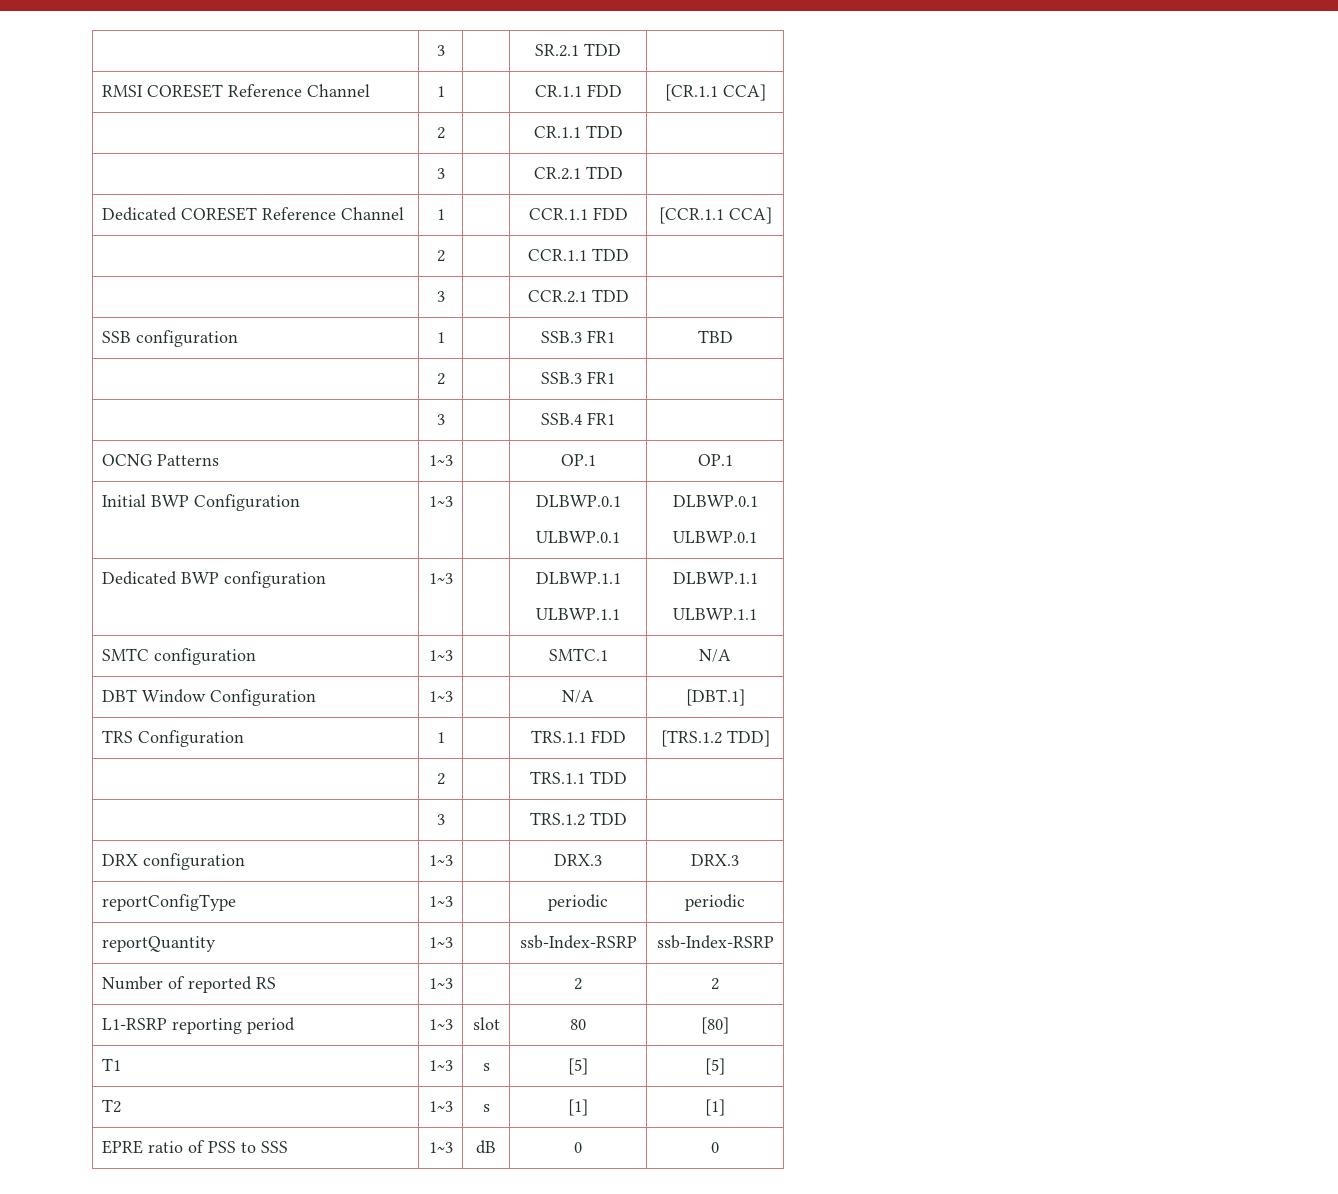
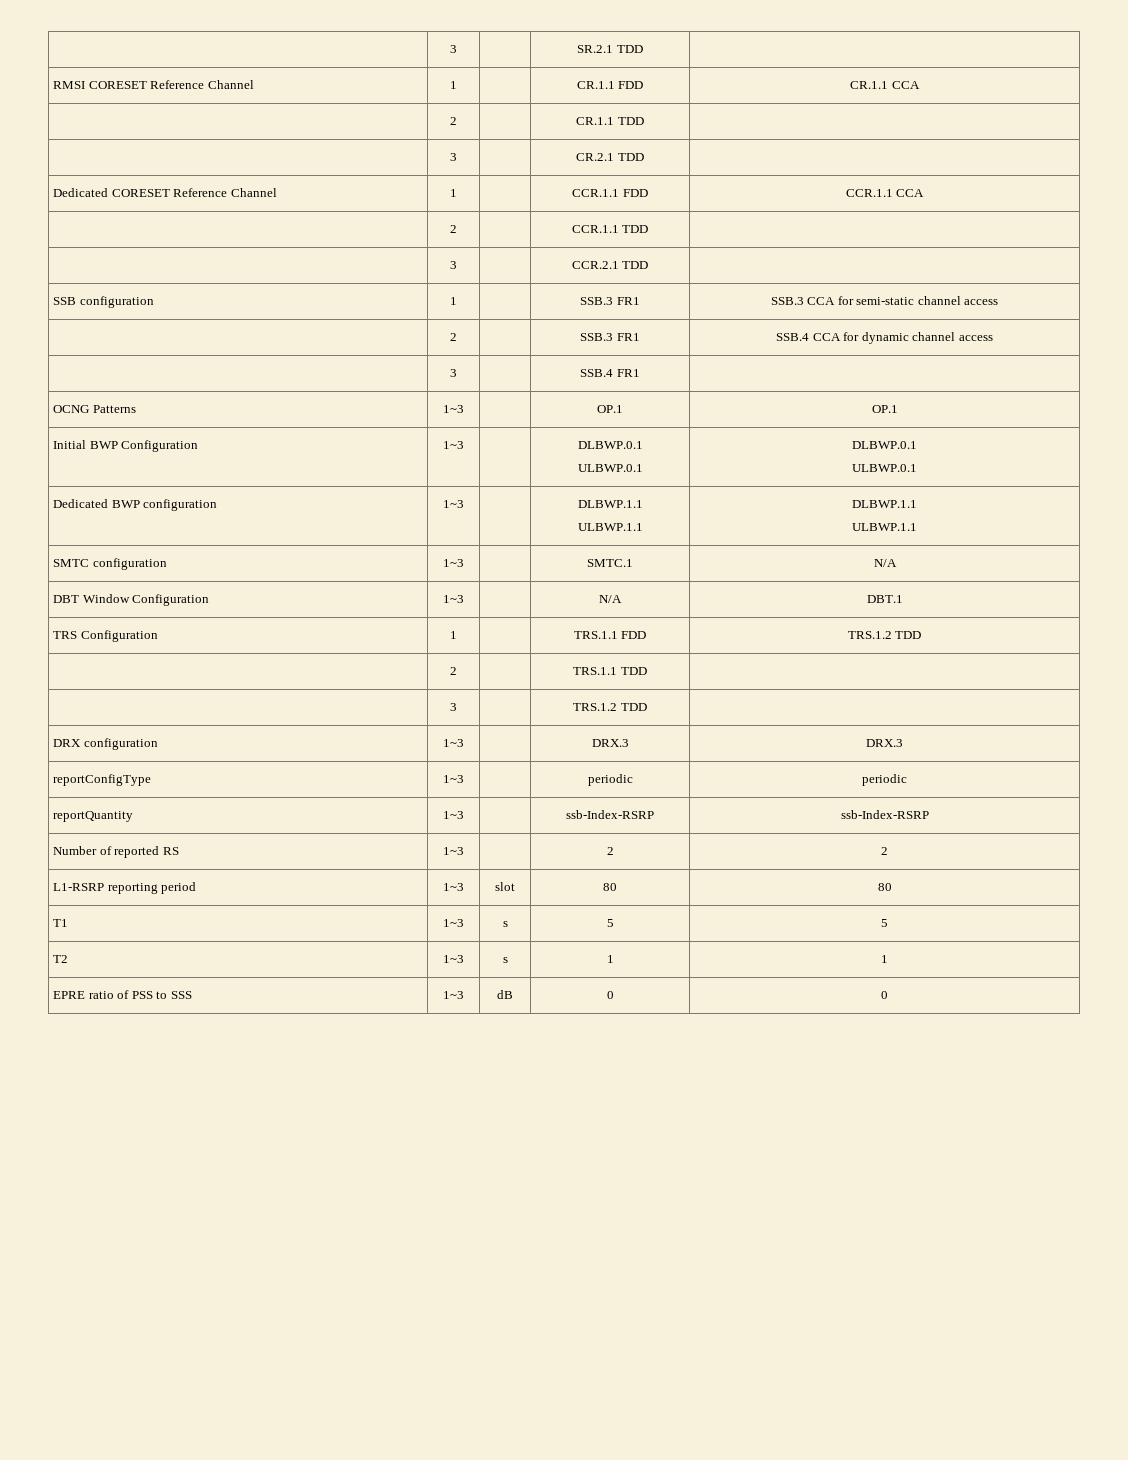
[664,84,766,101] [CR.1.1 CCA] -> [850,81,920,89] CR.1.1 CCA
[658,207,772,224] [CCR.1.1 CCA] -> [845,189,925,197] CCR.1.1 CCA
[697,330,733,343] [436,373,445,385] [541,371,615,384] TBD // | 2 | | SSB.3 FR1 | -> [770,296,999,305] [450,333,457,341] [580,333,640,341] [776,332,993,344] SSB.3 CCA for semi-static channel access // | 2 | | SSB.3 FR1 | SSB.4 CCA for dynamic channel access
[685,689,745,706] [DBT.1] -> [866,595,903,603] DBT.1
[660,730,770,747] [TRS.1.2 TDD] -> [847,631,922,639] TRS.1.2 TDD
[701,1017,729,1034] [80] -> [877,883,892,891] 80
[568,1058,588,1075] [705,1058,725,1075] [5] | [5] -> [606,919,614,927] [881,919,888,927] 5 | 5
[568,1099,588,1116] [705,1099,725,1116] [1] | [1] -> [606,955,614,963] [881,955,888,963] 1 | 1

